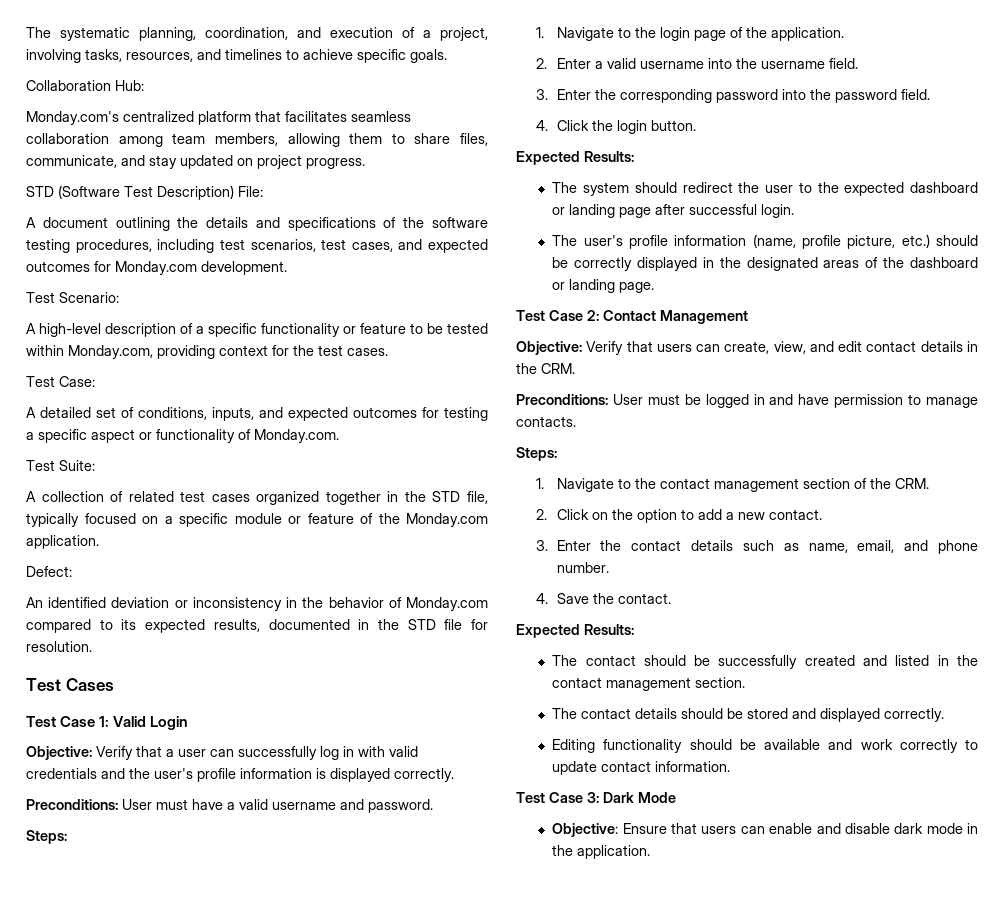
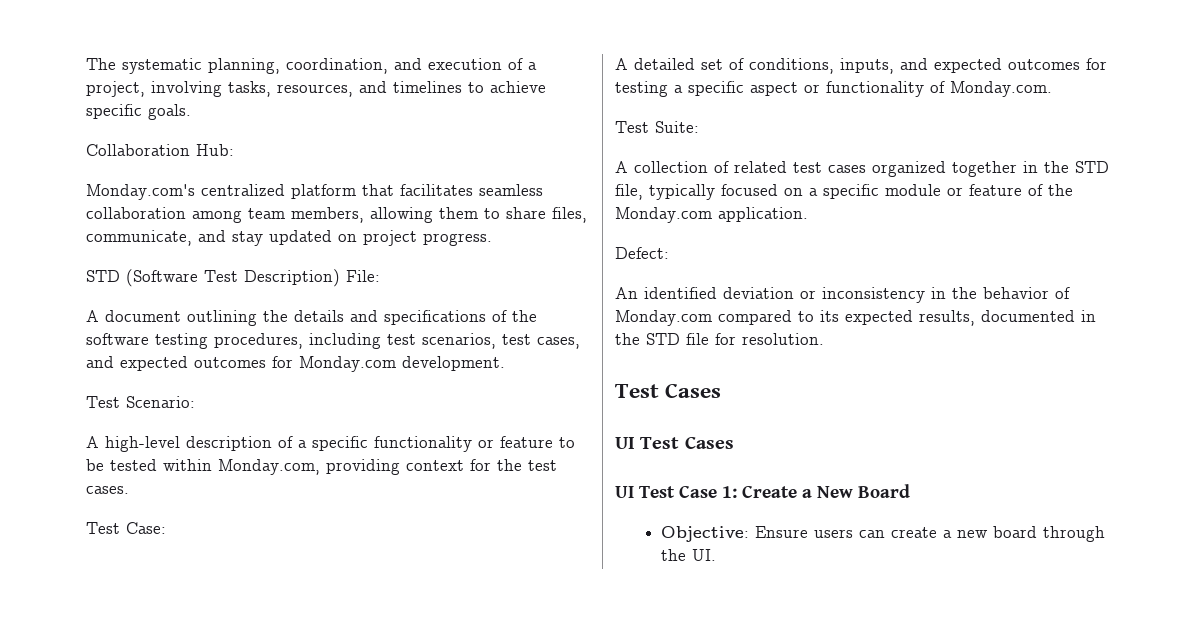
[26,716,189,730] [26,746,418,760] [26,768,454,782] [26,799,433,813] [26,830,67,844] [536,27,844,41] [536,58,858,69] [536,89,930,103] [536,120,696,134] [516,151,634,165] [552,182,979,196] [552,204,795,218] [552,234,978,249] [552,257,978,271] [552,279,655,293] [516,310,748,324] [516,341,978,355] [516,363,575,374] [516,394,978,408] [516,416,576,427] [516,447,557,461] [536,478,929,492] [536,509,822,523] [536,540,979,554] [556,562,609,573] [536,593,671,604] [516,624,634,638] [552,655,979,669] [552,677,746,691] [552,708,945,722] [552,739,978,753] [552,761,731,775] [516,792,676,803] Test Case 1: Valid Login // Objective: Verify that a user can successfully log in with valid credentials and the user's profile information is displayed correctly. // Preconditions: User must have a valid username and password. // Steps: // 1. Navigate to the login page of the application. // 2. Enter a valid username into the username field. // 3. Enter the corresponding password into the password field. // 4. Click the login button. // Expected Results: // The system should redirect the user to the expected dashboard or landing page after successful login. // The user's profile information (name, profile picture, etc.) should be correctly displayed in the designated areas of the dashboard or landing page. // Test Case 2: Contact Management // Objective: Verify that users can create, view, and edit contact details in the CRM. // Preconditions: User must be logged in and have permission to manage contacts. // Steps: // 1. Navigate to the contact management section of the CRM. // 2. Click on the option to add a new contact. // 3. Enter the contact details such as name, email, and phone number. // 4. Save the contact. // Expected Results: // The contact should be successfully created and listed in the contact management section. // The contact details should be stored and displayed correctly. // Editing functionality should be available and work correctly to update contact information. // Test Case 3: Dark Mode -> [615,436,734,449] [615,484,910,498] UI Test Cases // UI Test Case 1: Create a New Board
[671,823,978,834] [552,845,651,859] that users can enable and disable dark mode in the application. -> [813,526,1105,542] [660,549,716,561] users can create a new board through the UI.

